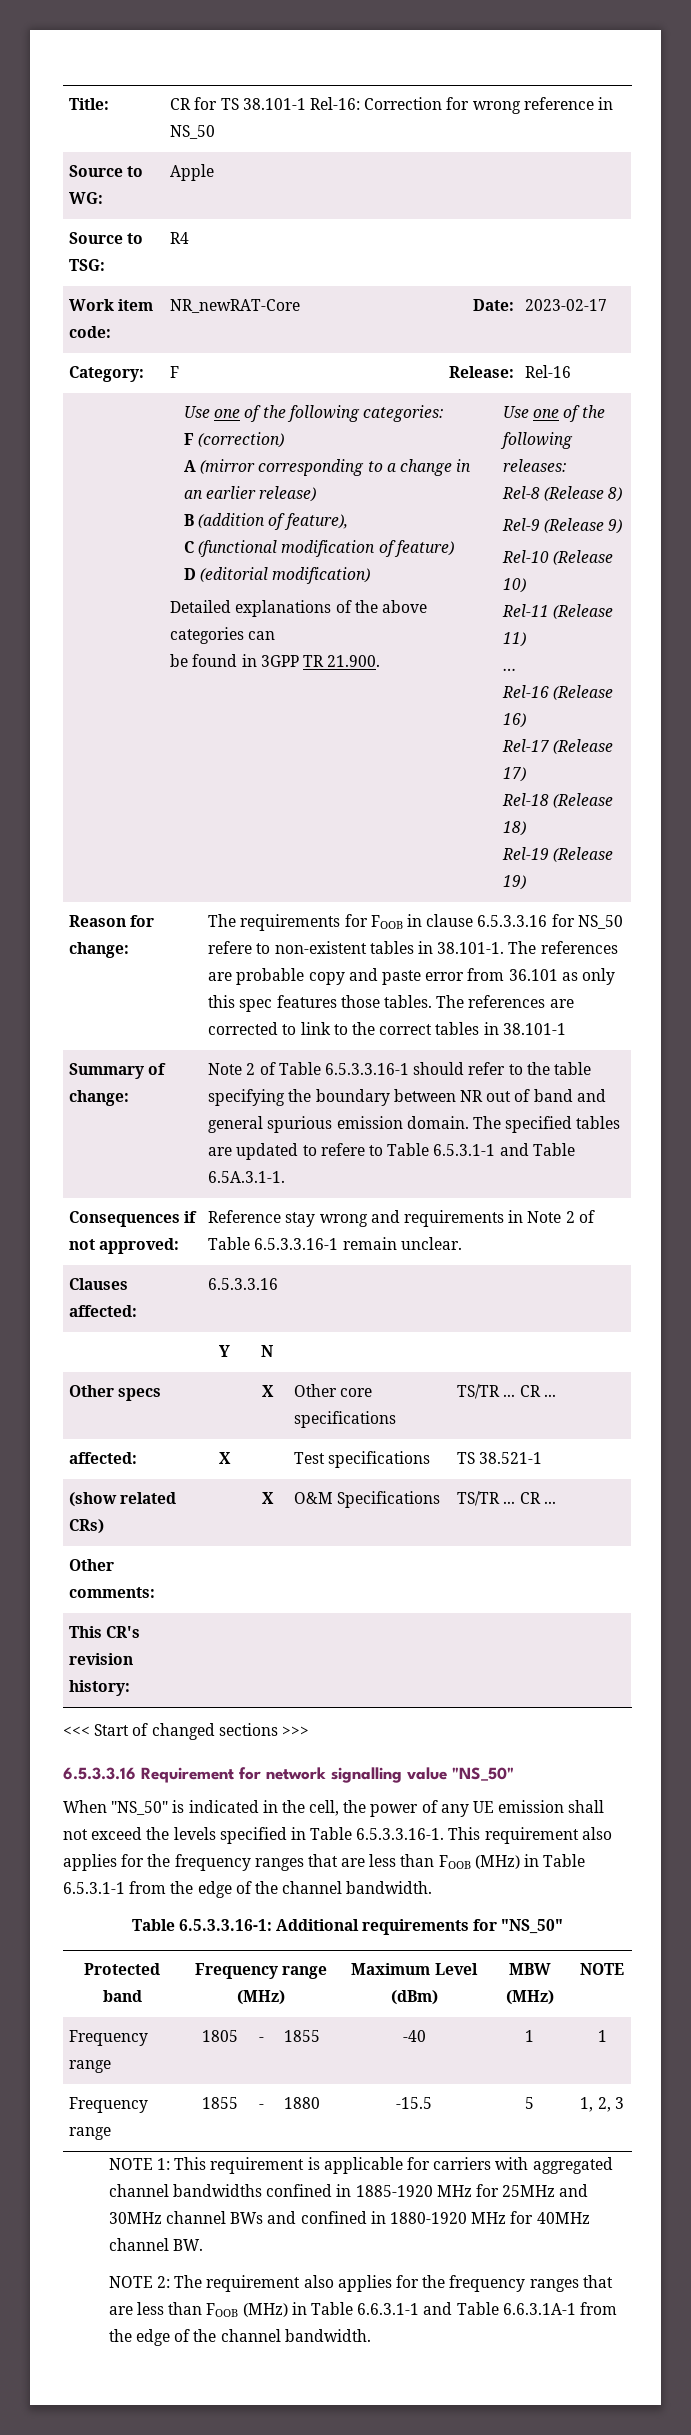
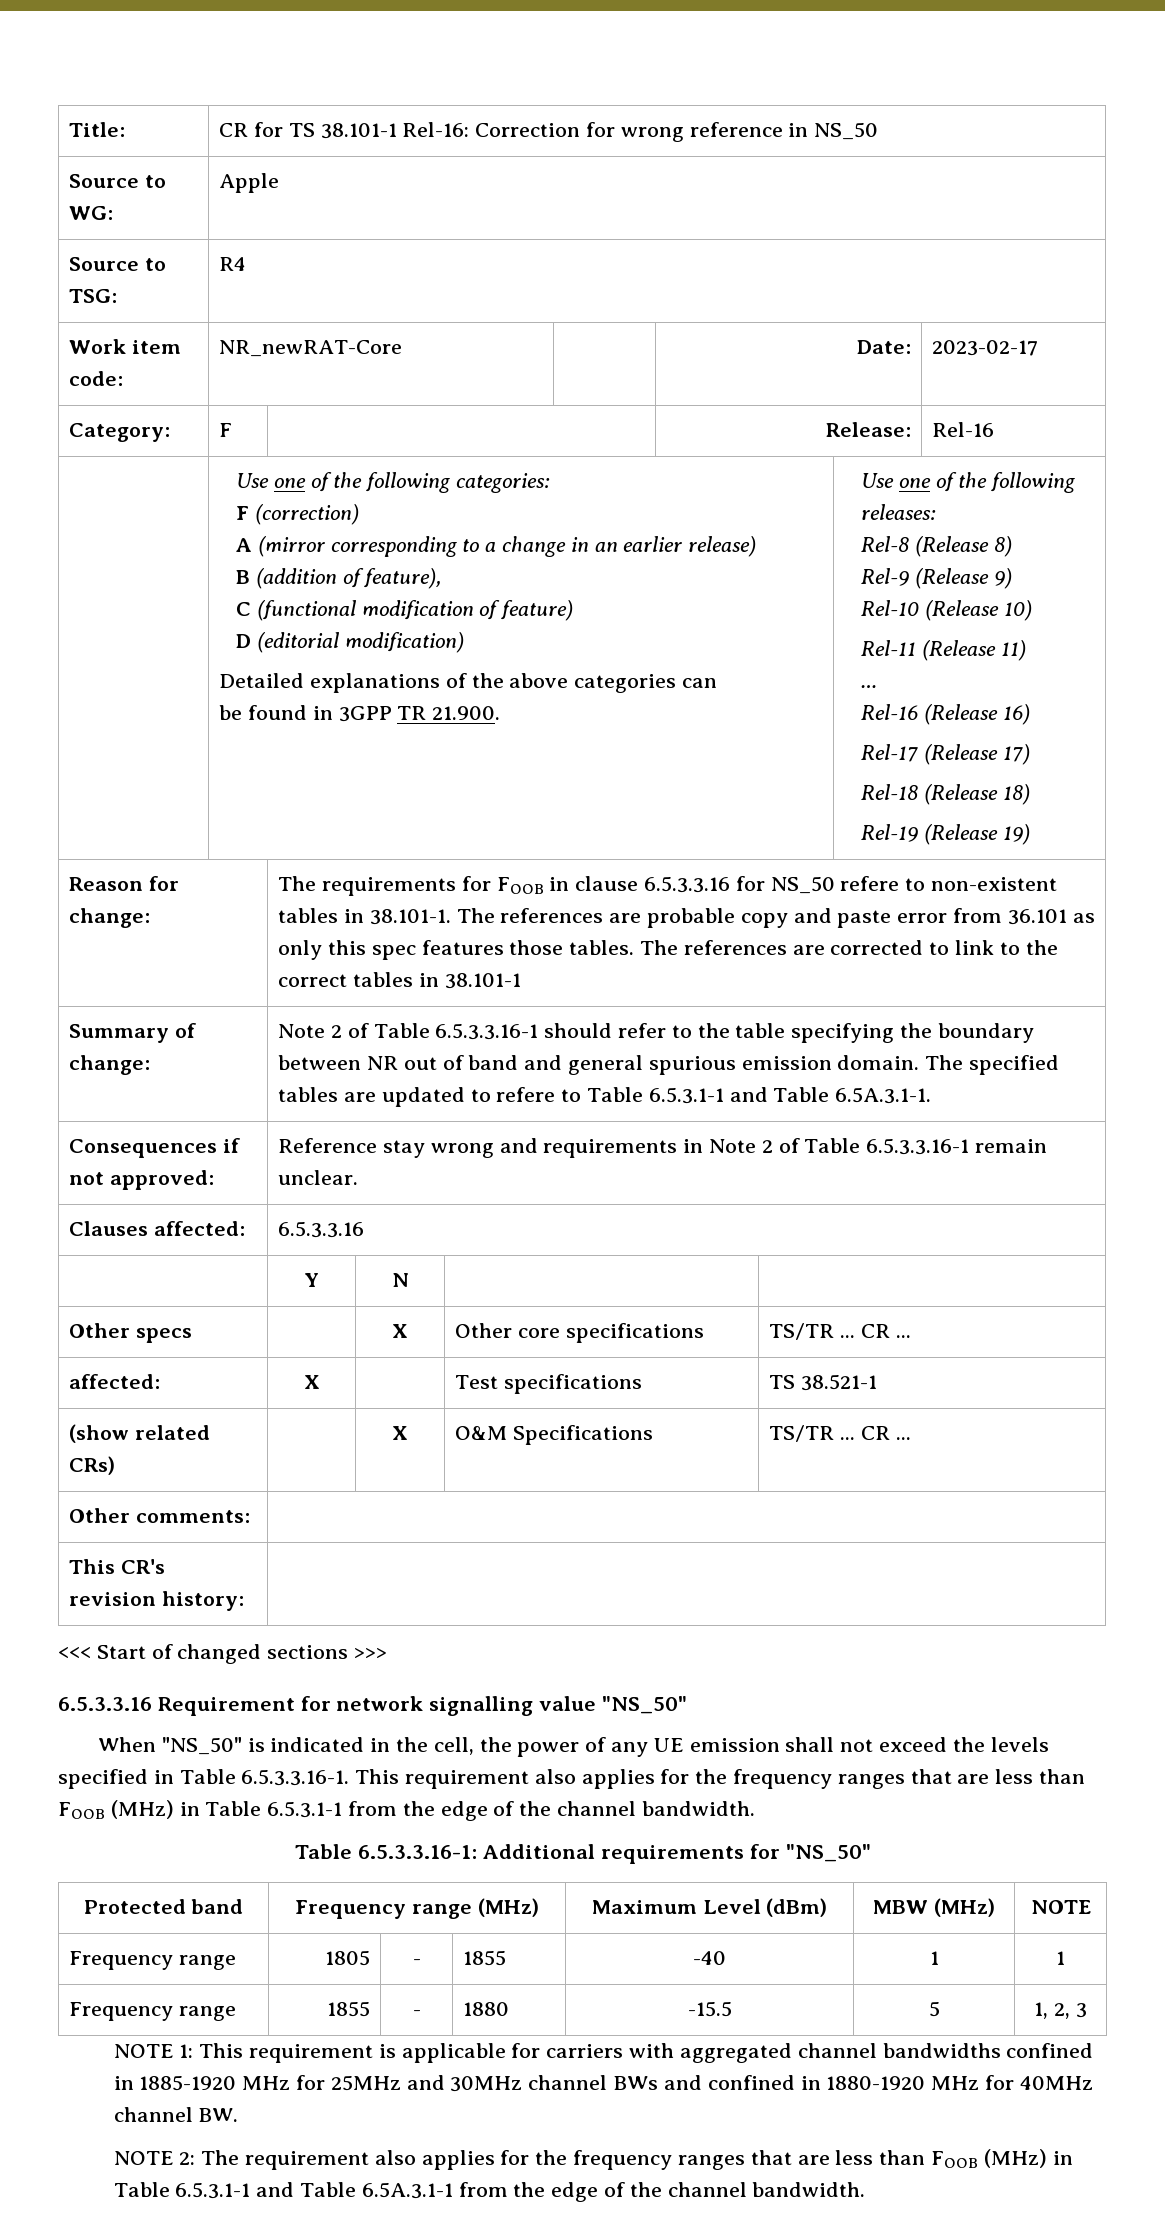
[357,2302,576,2315] 6.6.3.1-1 and Table 6.6.3.1A-1 -> [175,2182,453,2199] 6.5.3.1-1 and Table 6.5A.3.1-1

